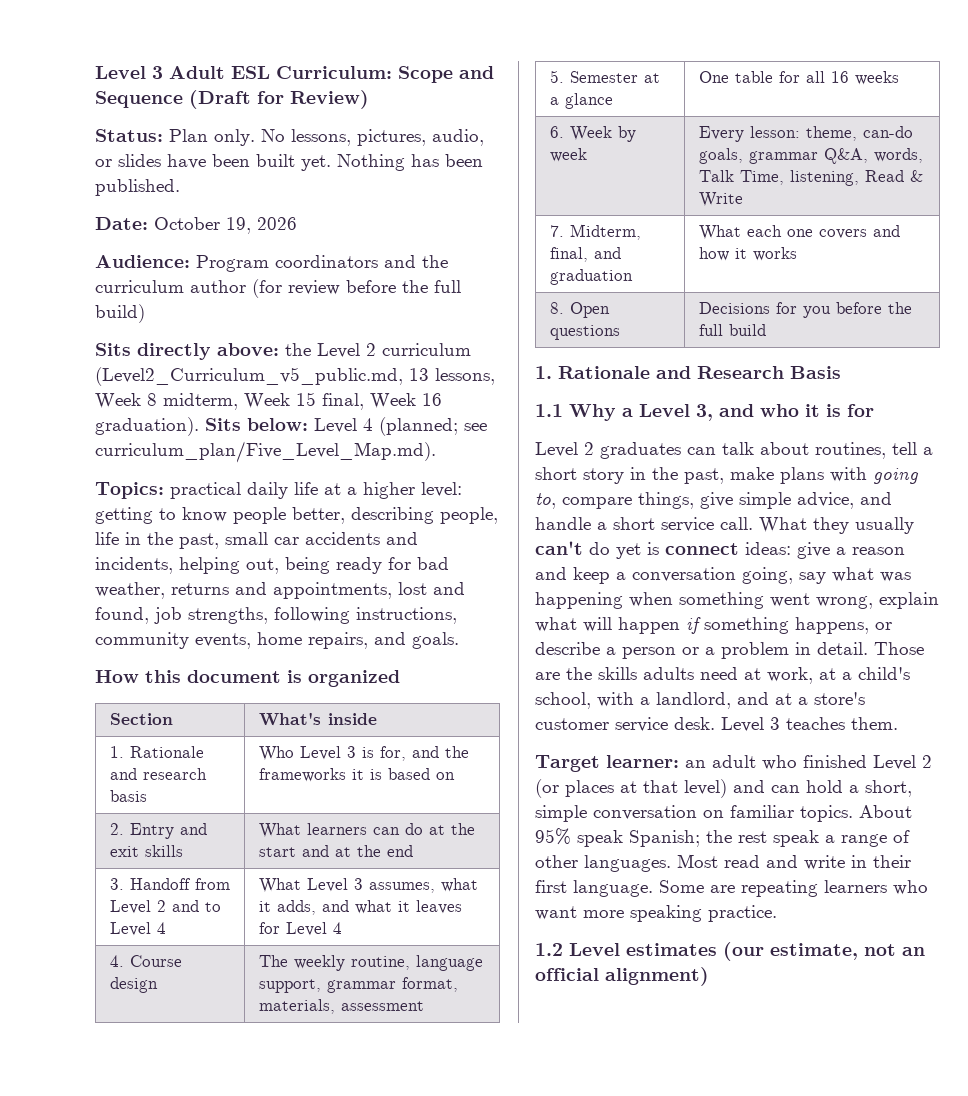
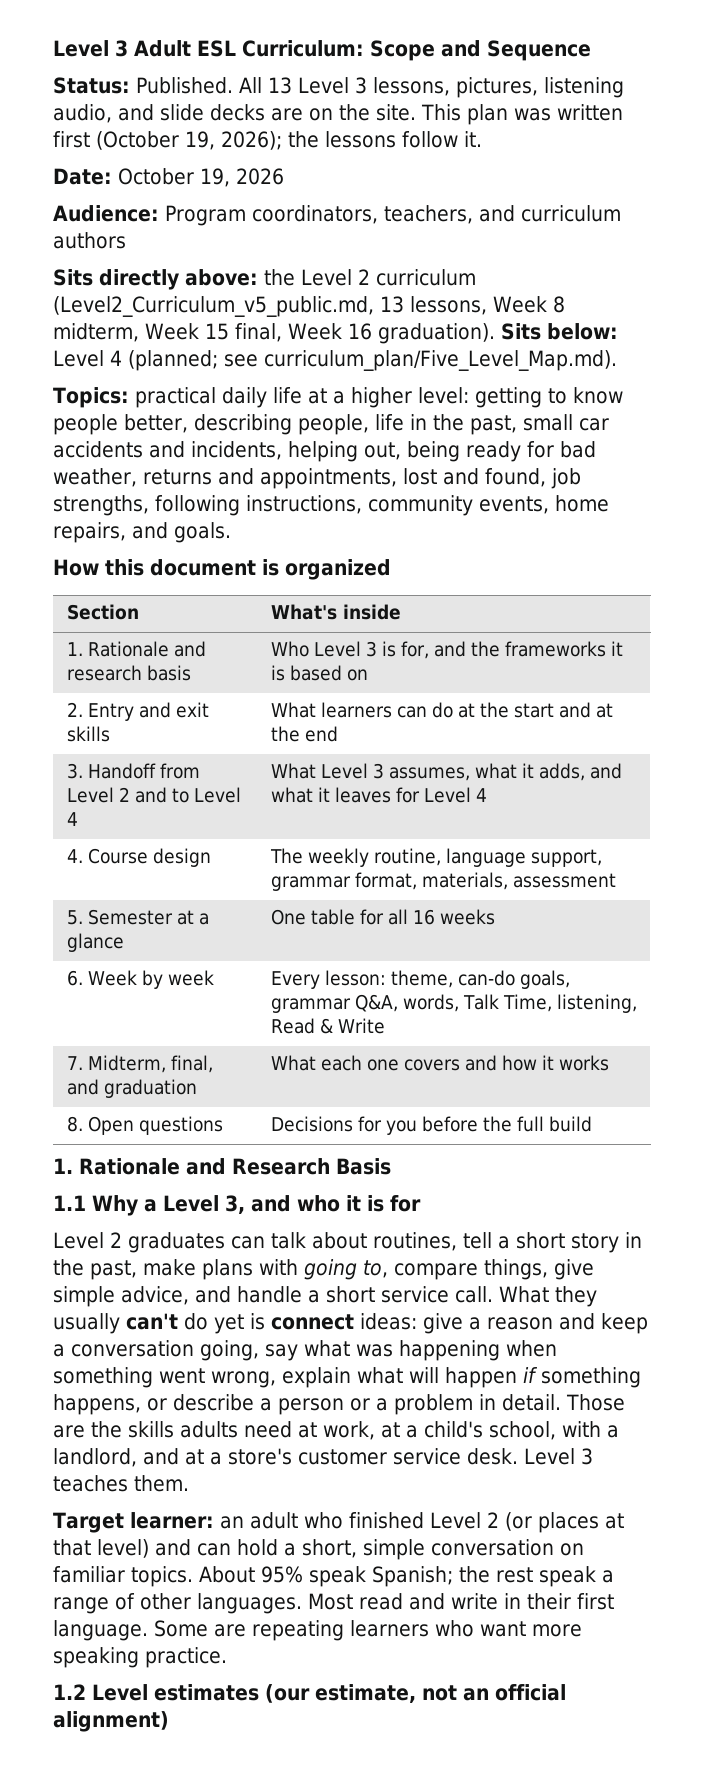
[189,90,369,109] [95,129,484,146] [95,154,483,171] [95,179,180,196] (Draft for Review) // Status: Plan only. No lessons, pictures, audio, or slides have been built yet. Nothing has been published. -> [53,77,624,98] [53,104,623,125] [53,131,482,150] // Status: Published. All 13 Level 3 lessons, pictures, listening audio, and slide decks are on the site. This plan was written first (October 19, 2026); the lessons follow it.
[275,255,448,268] [95,279,461,298] [95,304,145,323] coordinators and the curriculum author (for review before the full build) -> [252,205,621,224] [53,232,126,249] coordinators, teachers, and curriculum authors

